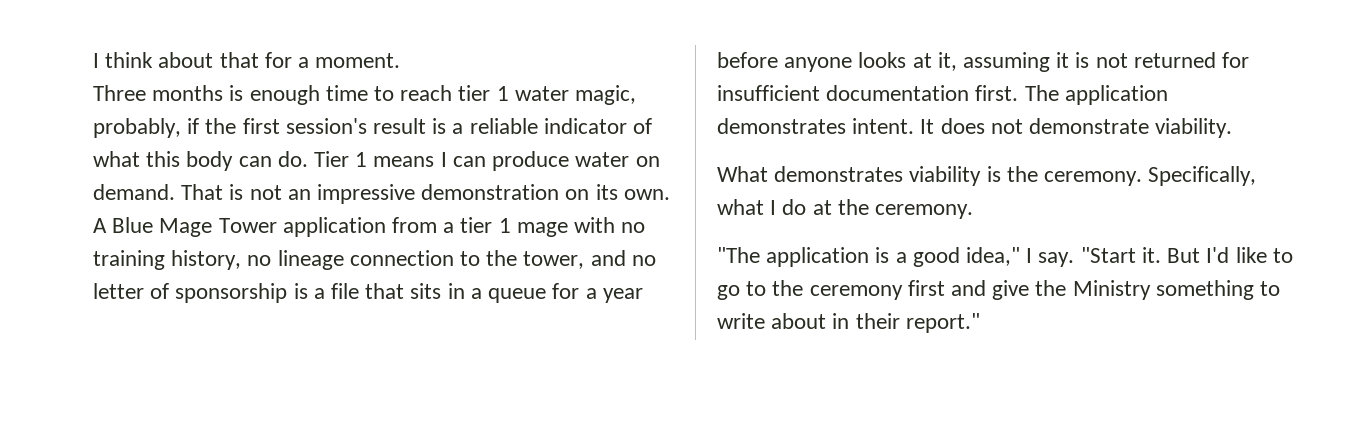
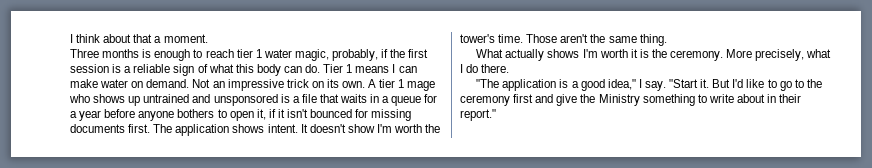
[264,52,292,68] for -> (153, 38) none
[325,85,368,101] time -> (191, 55) none
[285,118,427,134] session's result -> [70,64,109,73] session
[543,118,627,134] indicator -> [173,64,195,76] sign
[492,151,570,171] produce -> [70,79,98,88] make
[181,184,282,200] That is not -> [192,79,211,88] Not
[421,184,560,200] demonstration -> [286,79,309,88] trick
[112,217,646,237] [93,250,656,270] [93,283,288,303] Blue Mage Tower application from a tier 1 mage with no training history, no lineage connection to the tower, and no letter of sponsorship -> [379,79,436,91] [69,94,278,106] tier 1 mage who shows up untrained and unsponsored
[410,283,442,299] sits -> [340,94,368,103] waits
[858,52,1250,72] [717,85,970,101] looks at it, assuming it is not returned for insufficient documentation -> [177,109,412,121] [70,124,125,133] bothers to open it, if it isn't bounced for missing documents
[717,118,846,134] demonstrates -> [232,124,265,133] shows
[940,118,1233,138] [717,166,982,186] does not demonstrate viability. // What demonstrates viability -> [309,124,441,133] [460,34,667,46] [476,49,638,61] doesn't show I'm worth the tower's time. Those aren't the same thing. // What actually shows I'm worth it
[1148,166,1257,186] Specifically, -> [726,49,805,61] More precisely,
[812,199,974,219] at the ceremony. -> [481,64,510,73] there.

